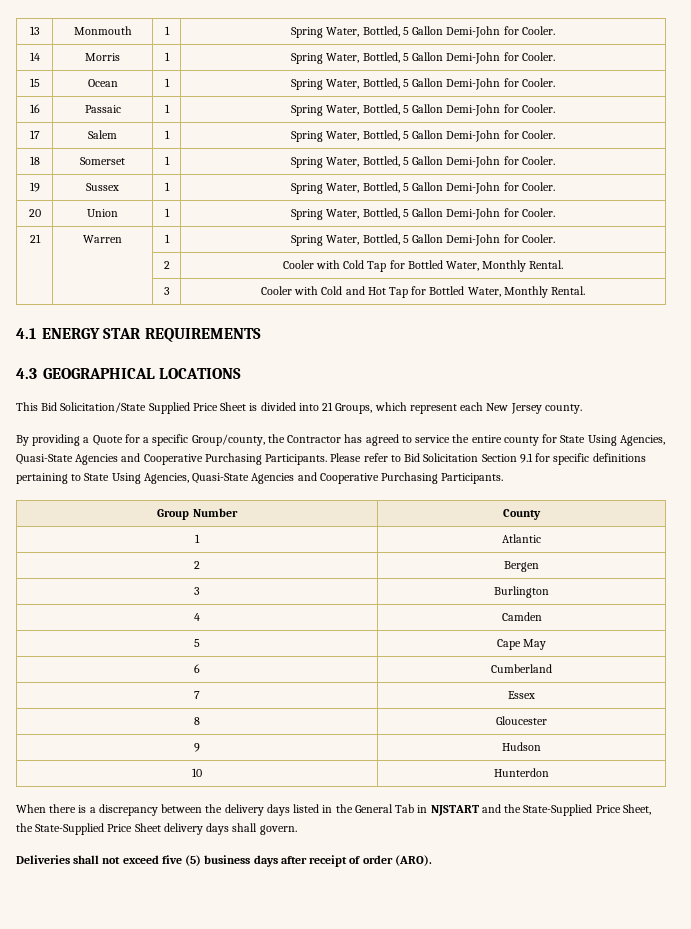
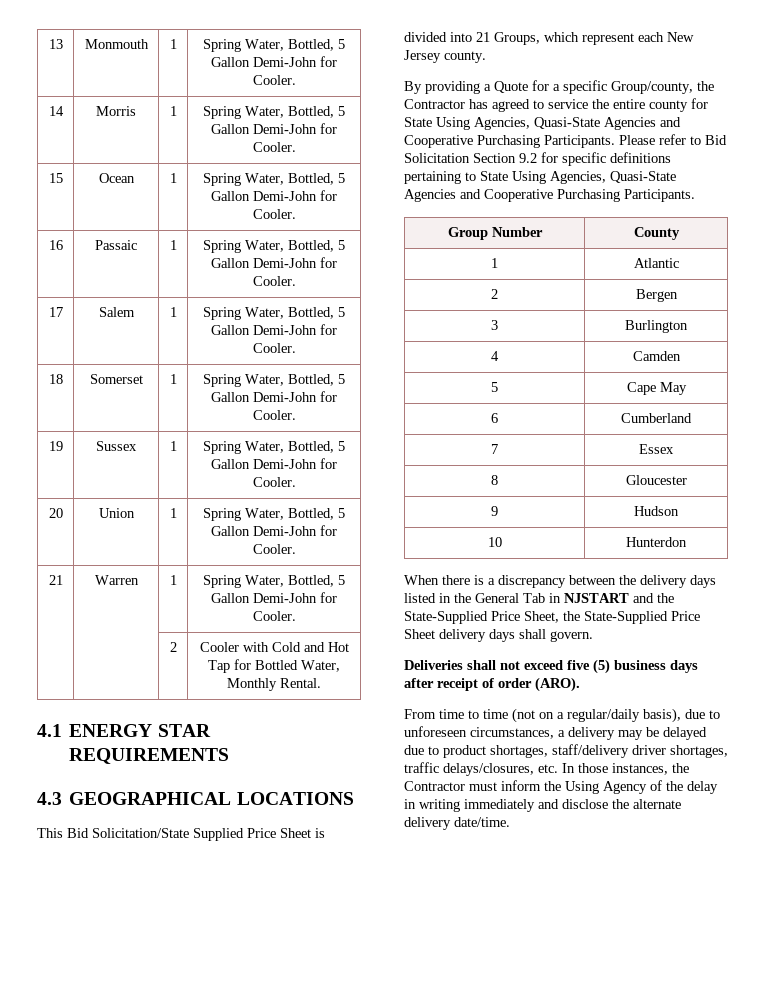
[282,260,564,272] [163,287,170,295] | Cooler with Cold Tap for Bottled Water, Monthly Rental. // | | 3 -> (177, 647) none
[519,453,533,463] 9.1 -> [519,153,537,163] 9.2
(432, 860) none -> [404,708,720,723] [404,726,707,740] [404,744,728,758] [404,762,689,776] [404,780,718,794] [404,799,681,812] [404,817,510,830] // From time to time (not on a regular/daily basis), due to unforeseen circumstances, a delivery may be delayed due to product shortages, staff/delivery driver shortages, traffic delays/closures, etc. In those instances, the Contractor must inform the Using Agency of the delay in writing immediately and disclose the alternate delivery date/time.

